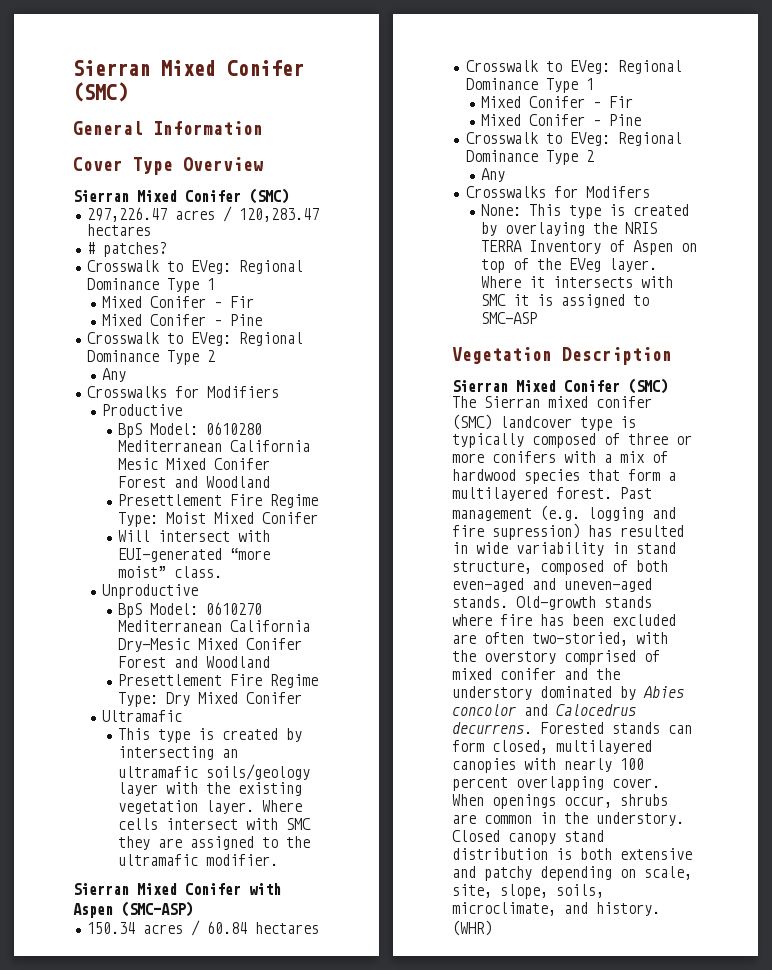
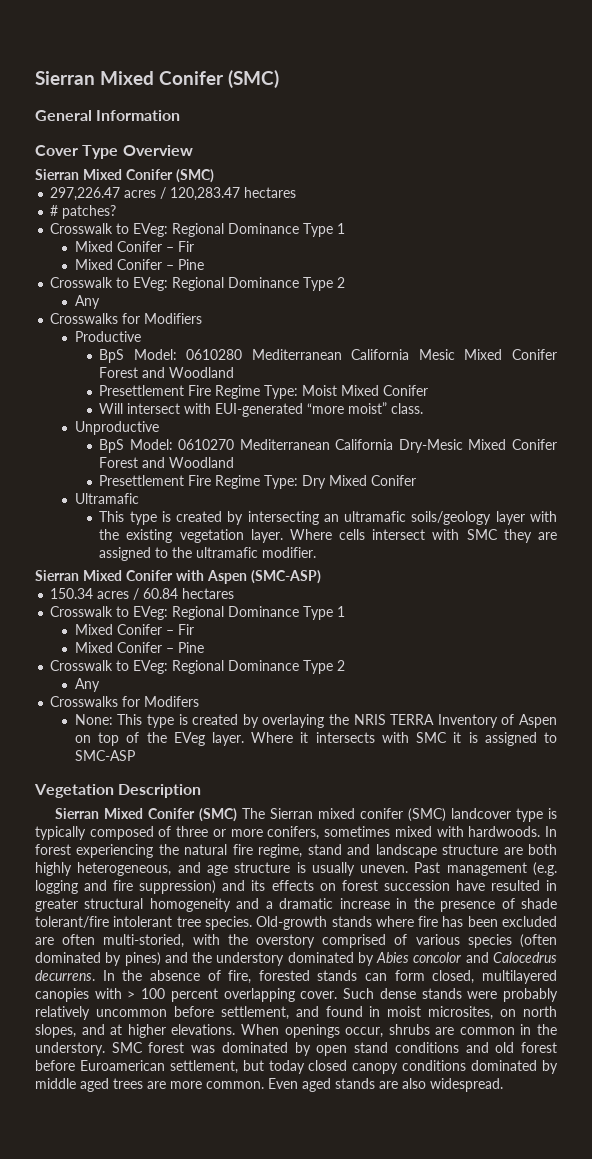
[492,451,668,463] [452,469,676,484] [452,487,612,501] conifers with a mix of hardwood species that form a multilayered forest. -> [267,826,557,840] [35,844,557,858] [35,862,409,876] conifers, sometimes mixed with hardwoods. In forest experiencing the natural fire regime, stand and landscape structure are both highly heterogeneous, and age structure is usually uneven.
[492,523,684,540] [452,542,676,556] [452,560,668,575] [452,578,652,592] [452,596,508,608] supression) has resulted in wide variability in stand structure, composed of both even-aged and uneven-aged stands. -> [139,880,557,894] [35,898,557,912] [35,916,252,930] suppression) and its effects on forest succession have resulted in greater structural homogeneity and a dramatic increase in the presence of shade tolerant/fire intolerant tree species.
[532,632,628,646] two-storied, -> [103,934,185,948] multi-storied,
[452,668,556,680] mixed conifer -> [415,934,557,948] [35,952,161,966] various species (often dominated by pines)
[540,722,604,734] Forested -> [102,970,310,984] In the absence of fire, forested
[564,758,612,772] nearly -> [127,991,136,999] >
(660, 783) none -> [343,988,559,1002] [35,1006,557,1020] [35,1024,236,1038] Such dense stands were probably relatively uncommon before settlement, and found in moist microsites, on north slopes, and at higher elevations.
[452,830,604,845] [452,848,692,860] [452,866,692,881] [452,884,604,899] [452,902,660,916] [452,920,492,936] Closed canopy stand distribution is both extensive and patchy depending on scale, site, slope, soils, microclimate, and history. (WHR) -> [111,1042,558,1056] [35,1060,559,1074] [35,1078,503,1092] SMC forest was dominated by open stand conditions and old forest before Euroamerican settlement, but today closed canopy conditions dominated by middle aged trees are more common. Even aged stands are also widespread.

